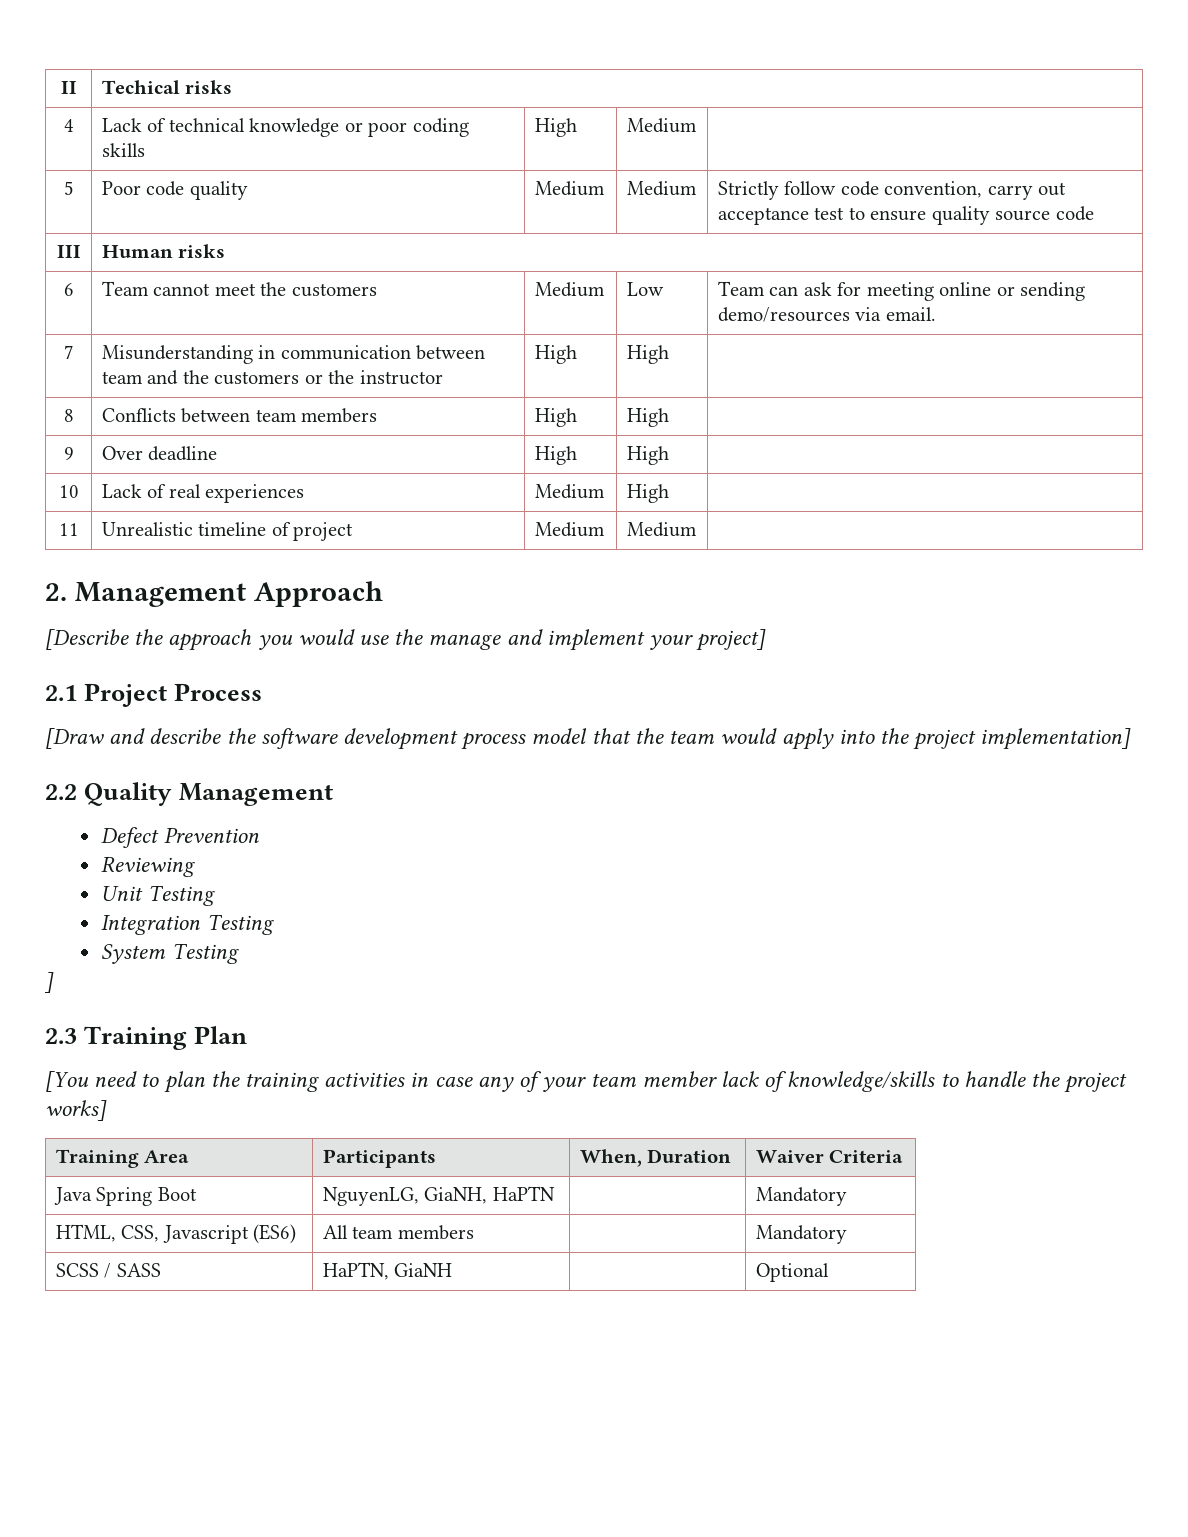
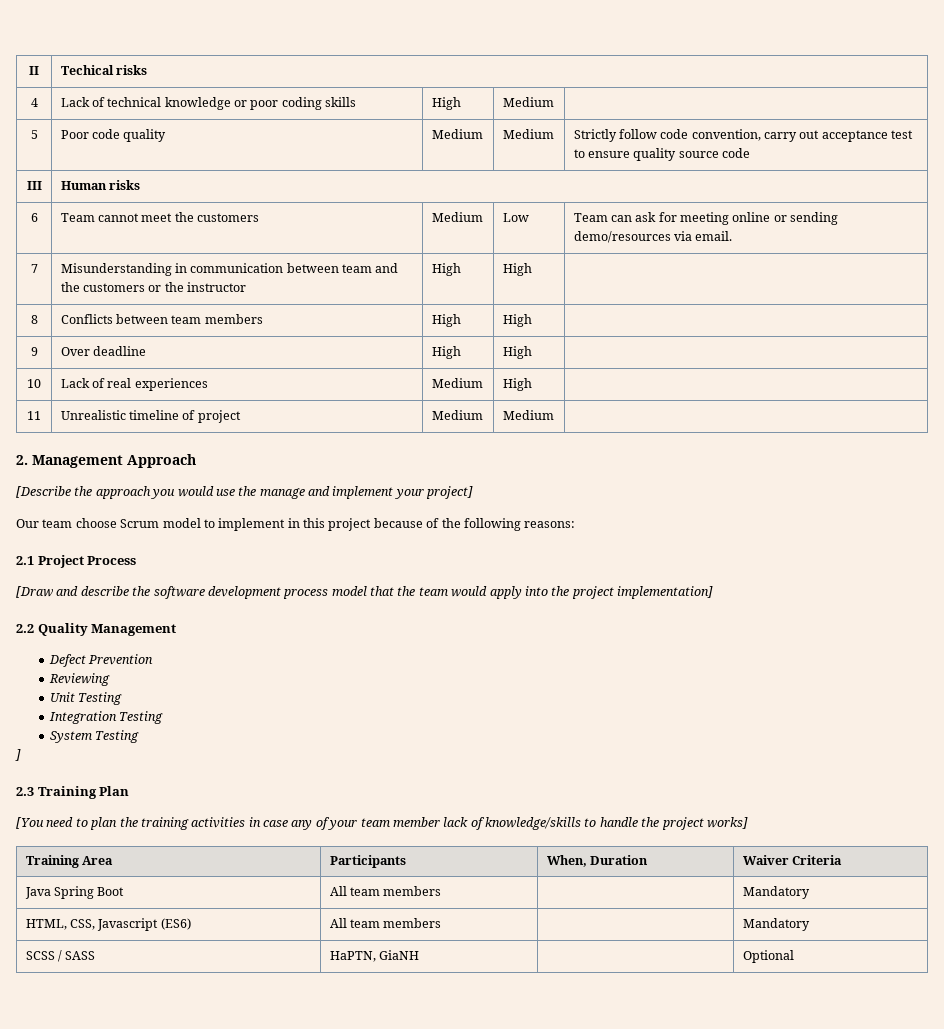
(767, 640) none -> [16,518,576,531] // Our team choose Scrum model to implement in this project because of the following reasons:
[322,1186,555,1206] NguyenLG, GiaNH, HaPTN -> [329,886,442,896] All team members

